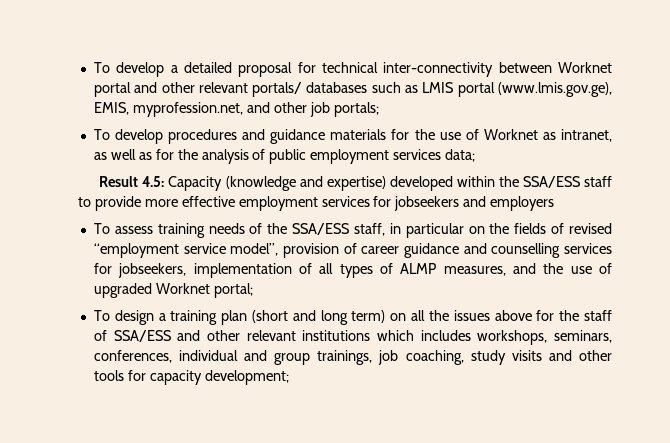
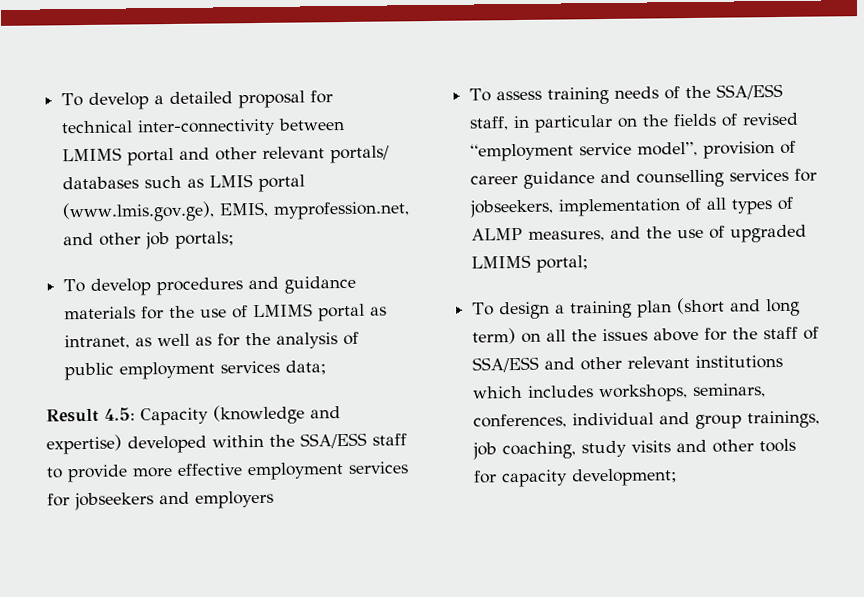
[558,62,612,73] Worknet -> [62,147,123,162] LMIMS
[483,129,538,140] Worknet -> [253,303,366,322] LMIMS portal
[155,283,210,294] Worknet -> [471,254,532,269] LMIMS

